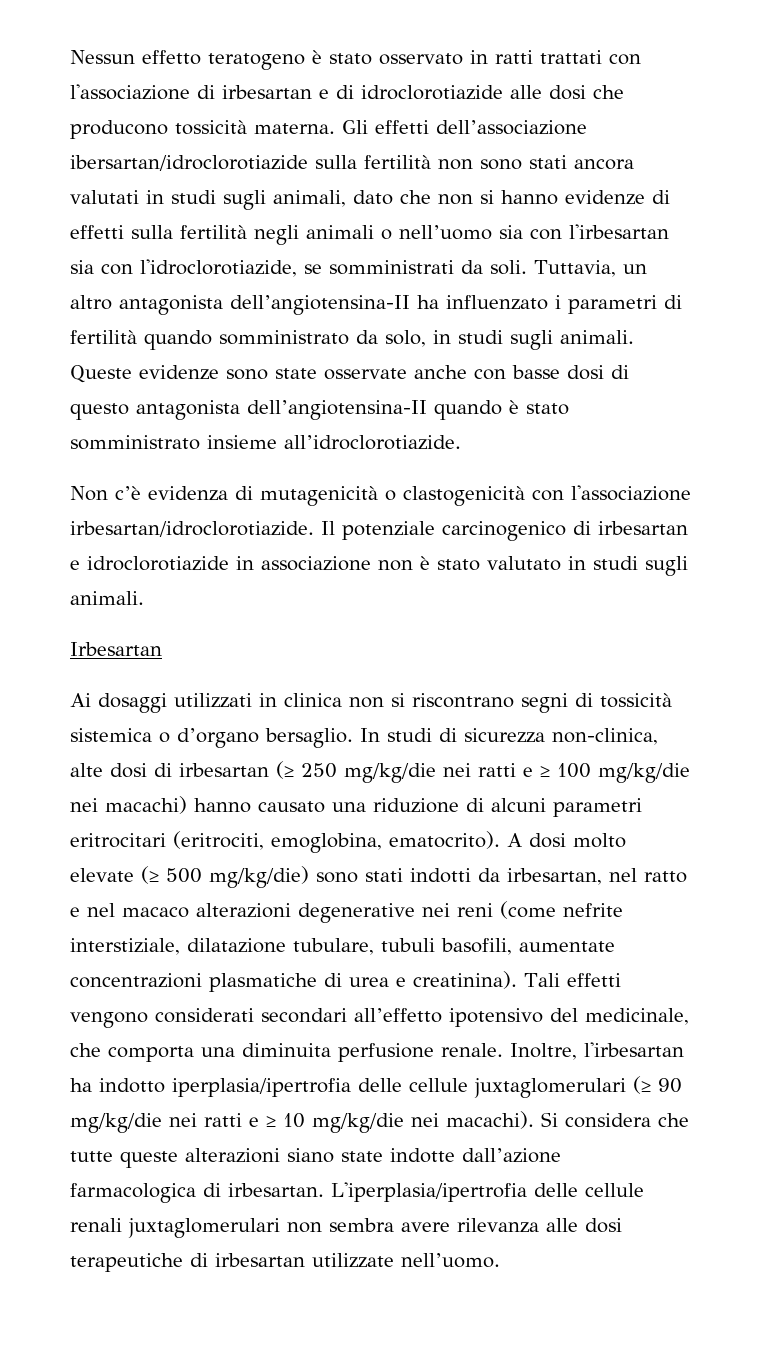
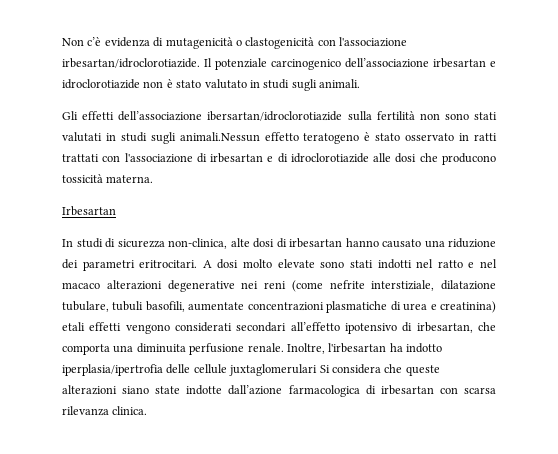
[70,50,135,64] Nessun -> [62,37,407,49] [62,58,496,70] [62,79,360,91] [62,111,497,121] [62,132,260,144] Non c’è evidenza di mutagenicità o clastogenicità con l'associazione irbesartan/idroclorotiazide. Il potenziale carcinogenico dell’associazione irbesartan e idroclorotiazide non è stato valutato in studi sugli animali. // Gli effetti dell’associazione ibersartan/idroclorotiazide sulla fertilità non sono stati valutati in studi sugli animali.Nessun
[342,120,587,135] [70,155,634,171] [70,190,670,210] [70,224,669,245] [70,259,647,277] [70,295,682,315] [70,330,634,350] [70,365,629,383] [70,400,569,420] [70,435,461,450] [70,485,691,506] [70,521,688,541] [70,556,688,576] [70,591,144,605] [70,642,162,656] [70,693,672,713] [70,728,353,748] Gli effetti dell’associazione ibersartan/idroclorotiazide sulla fertilità non sono stati ancora valutati in studi sugli animali, dato che non si hanno evidenze di effetti sulla fertilità negli animali o nell’uomo sia con l'irbesartan sia con l'idroclorotiazide, se somministrati da soli. Tuttavia, un altro antagonista dell’angiotensina-II ha influenzato i parametri di fertilità quando somministrato da solo, in studi sugli animali. Queste evidenze sono state osservate anche con basse dosi di questo antagonista dell’angiotensina-II quando è stato somministrato insieme all’idroclorotiazide. // Non c’è evidenza di mutagenicità o clastogenicità con l'associazione irbesartan/idroclorotiazide. Il potenziale carcinogenico di irbesartan e idroclorotiazide in associazione non è stato valutato in studi sugli animali. // Irbesartan // Ai dosaggi utilizzati in clinica non si riscontrano segni di tossicità sistemica o d’organo bersaglio. -> [62,206,116,216] // Irbesartan //
[276,761,690,783] [70,796,642,817] [70,831,500,853] (≥ 250 mg/kg/die nei ratti e ≥ 100 mg/kg/die nei macachi) hanno causato una riduzione di alcuni parametri eritrocitari (eritrociti, emoglobina, ematocrito). -> [345,238,496,248] [62,259,198,271] hanno causato una riduzione dei parametri eritrocitari.
[141,866,309,888] (≥ 500 mg/kg/die) -> (315, 263) none
[478,868,602,885] da irbesartan, -> (412, 264) none
[413,971,560,989] creatinina). Tali -> [440,301,497,313] [62,322,85,331] creatinina) etali
[550,1008,689,1025] del medicinale, -> [402,322,473,333] di irbesartan,
[633,1076,682,1094] [70,1111,534,1133] (≥ 90 mg/kg/die nei ratti e ≥ 10 mg/kg/die nei macachi). -> (318, 370) none
[70,1151,113,1162] tutte -> (403, 368) none
[228,1182,644,1202] [70,1218,622,1238] [70,1253,500,1272] irbesartan. L'iperplasia/ipertrofia delle cellule renali juxtaglomerulari non sembra avere rilevanza alle dosi terapeutiche di irbesartan utilizzate nell’uomo. -> [380,385,496,395] [62,406,148,416] irbesartan con scarsa rilevanza clinica.

